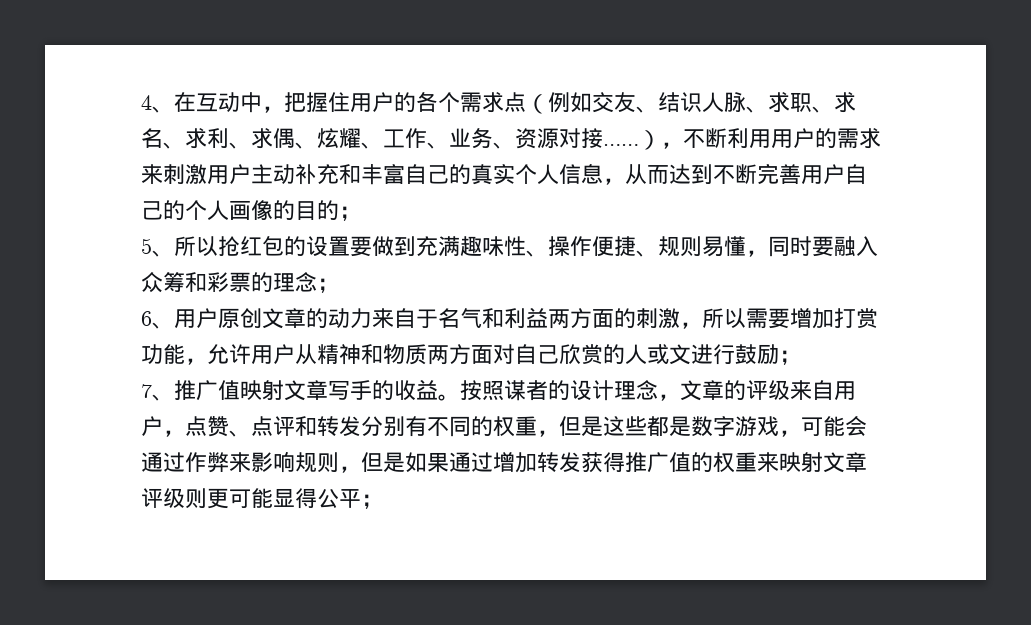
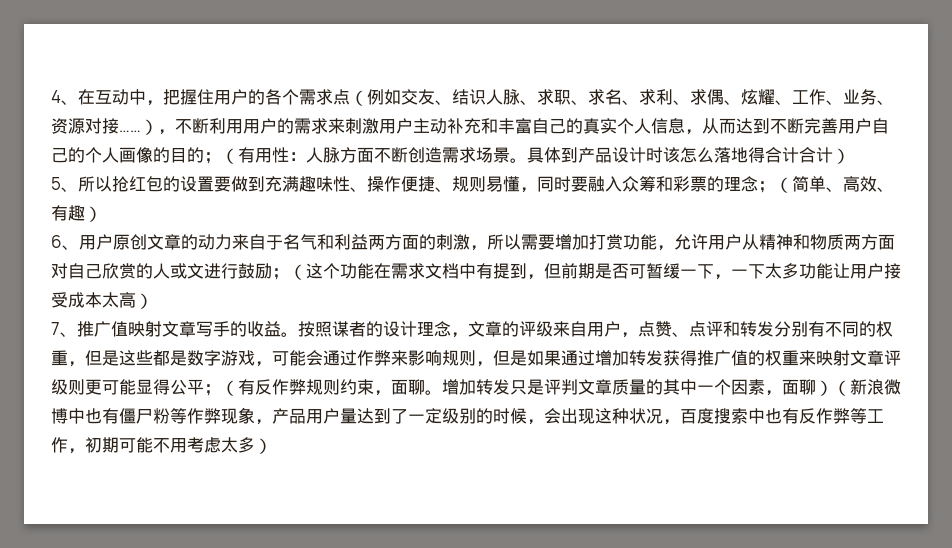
(361, 213) none -> [221,147,850,164] （有用性：人脉方面不断创造需求场景。具体到产品设计时该怎么落地得合计合计）
(339, 285) none -> [775,176,894,193] [51,205,102,222] （简单、高效、有趣）
(801, 357) none -> [289,263,901,280] [51,292,153,309] （这个功能在需求文档中有提到，但前期是否可暂缓一下，一下太多功能让用户接受成本太高）
(383, 501) none -> [221,379,901,396] [51,407,884,425] [51,437,272,454] （有反作弊规则约束，面聊。增加转发只是评判文章质量的其中一个因素，面聊）（新浪微博中也有僵尸粉等作弊现象，产品用户量达到了一定级别的时候，会出现这种状况，百度搜索中也有反作弊等工作，初期可能不用考虑太多）

